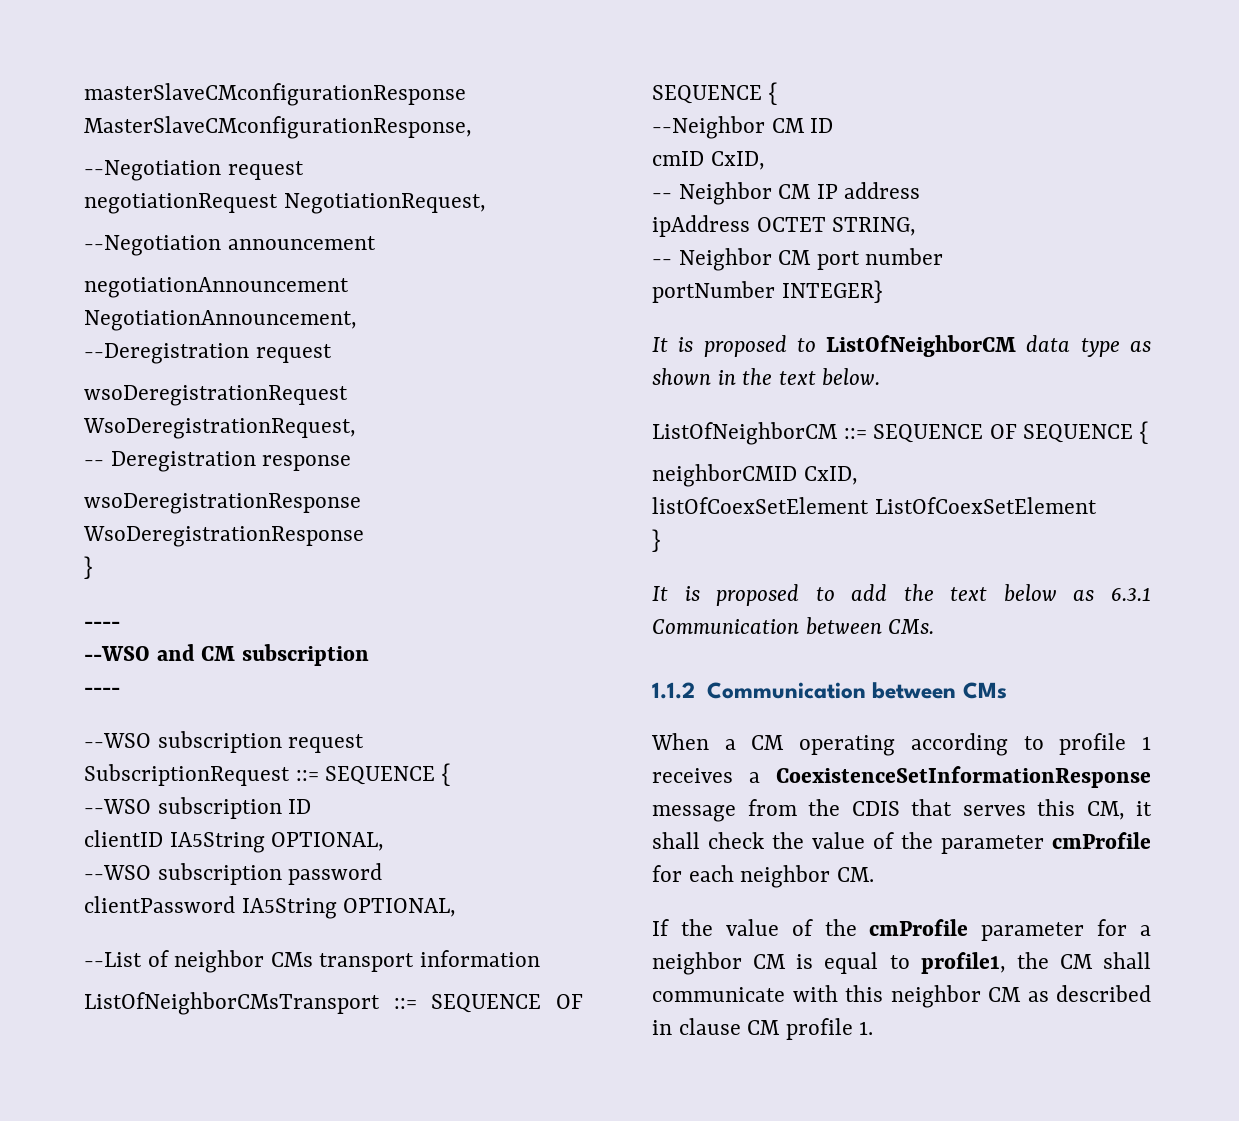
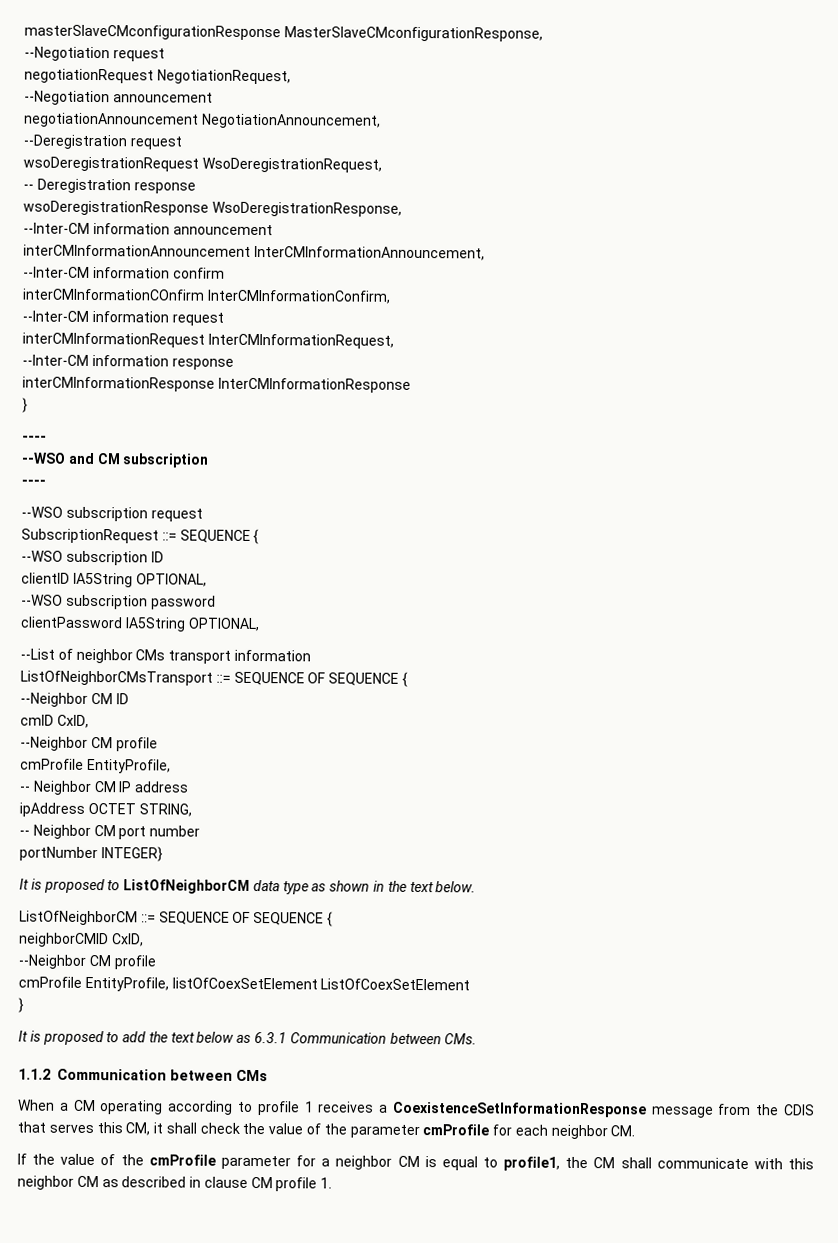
[83,526,364,547] WsoDeregistrationResponse -> [211,201,402,217] [23,222,273,236] [23,244,485,261] [23,266,225,279] [22,288,391,304] [22,310,224,326] [22,332,394,349] [22,354,234,370] [22,376,411,393] WsoDeregistrationResponse, // --Inter-CM information announcement // interCMInformationAnnouncement InterCMInformationAnnouncement, // --Inter-CM information confirm // interCMInformationCOnfirm InterCMInformationConfirm, // --Inter-CM information request // interCMInformationRequest InterCMInformationRequest, // --Inter-CM information response // interCMInformationResponse InterCMInformationResponse
(765, 160) none -> [20,736,158,752] [20,758,171,774] // --Neighbor CM profile // cmProfile EntityProfile,
(858, 475) none -> [18,954,156,970] [18,976,169,992] --Neighbor CM profile // cmProfile EntityProfile,

